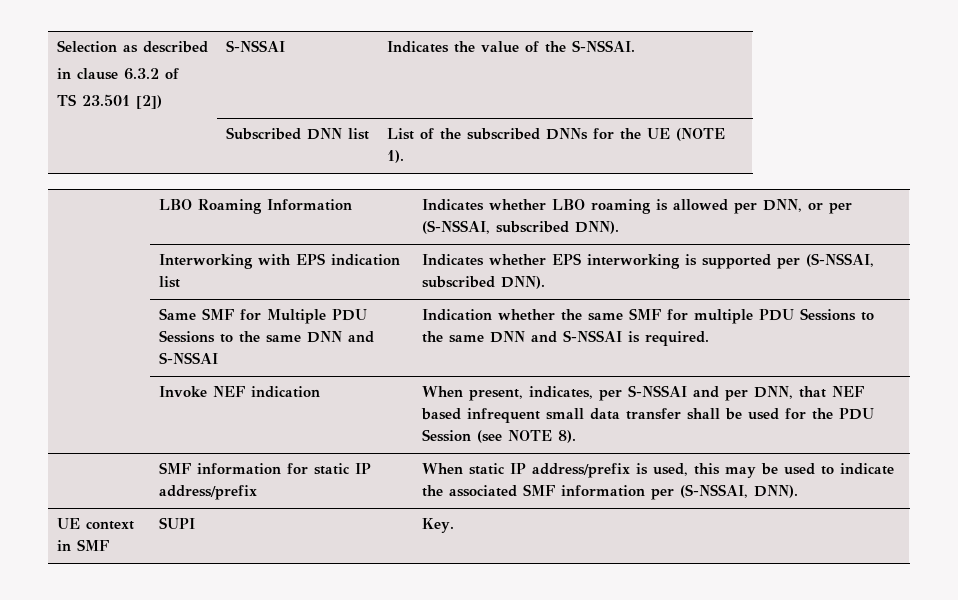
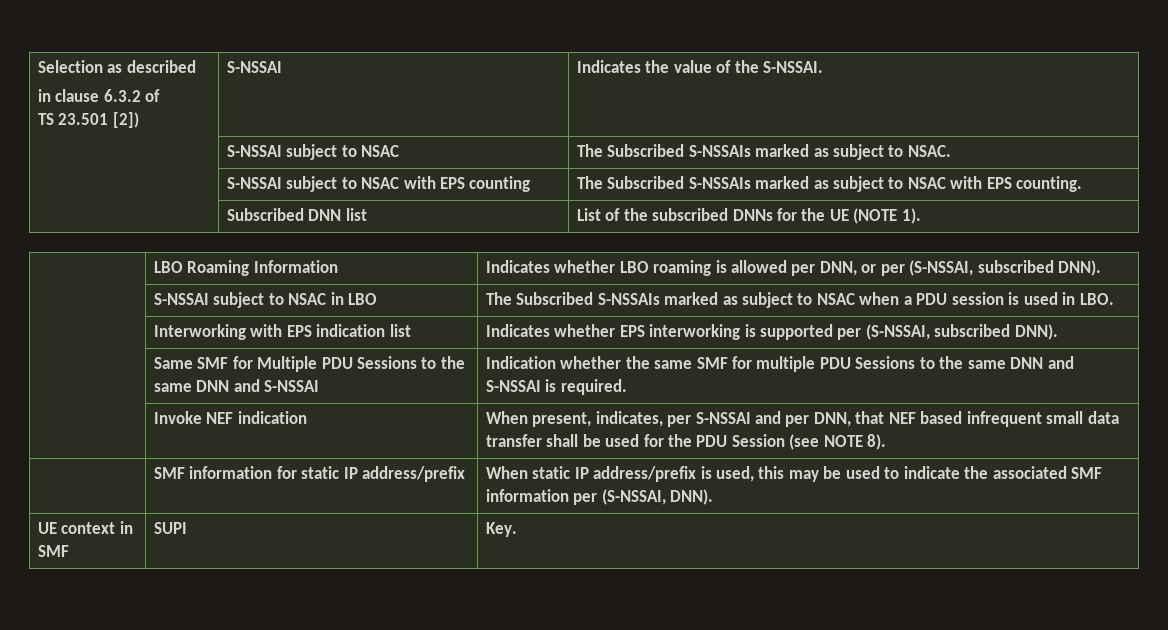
(636, 46) none -> [226,144,400,160] [576,144,951,160] [226,176,531,192] [576,176,1083,192] // | S-NSSAI subject to NSAC | The Subscribed S-NSSAIs marked as subject to NSAC. // | S-NSSAI subject to NSAC with EPS counting | The Subscribed S-NSSAIs marked as subject to NSAC with EPS counting.
(620, 227) none -> [153,292,378,308] [485,292,1114,308] // | S-NSSAI subject to NSAC in LBO | The Subscribed S-NSSAIs marked as subject to NSAC when a PDU session is used in LBO.

